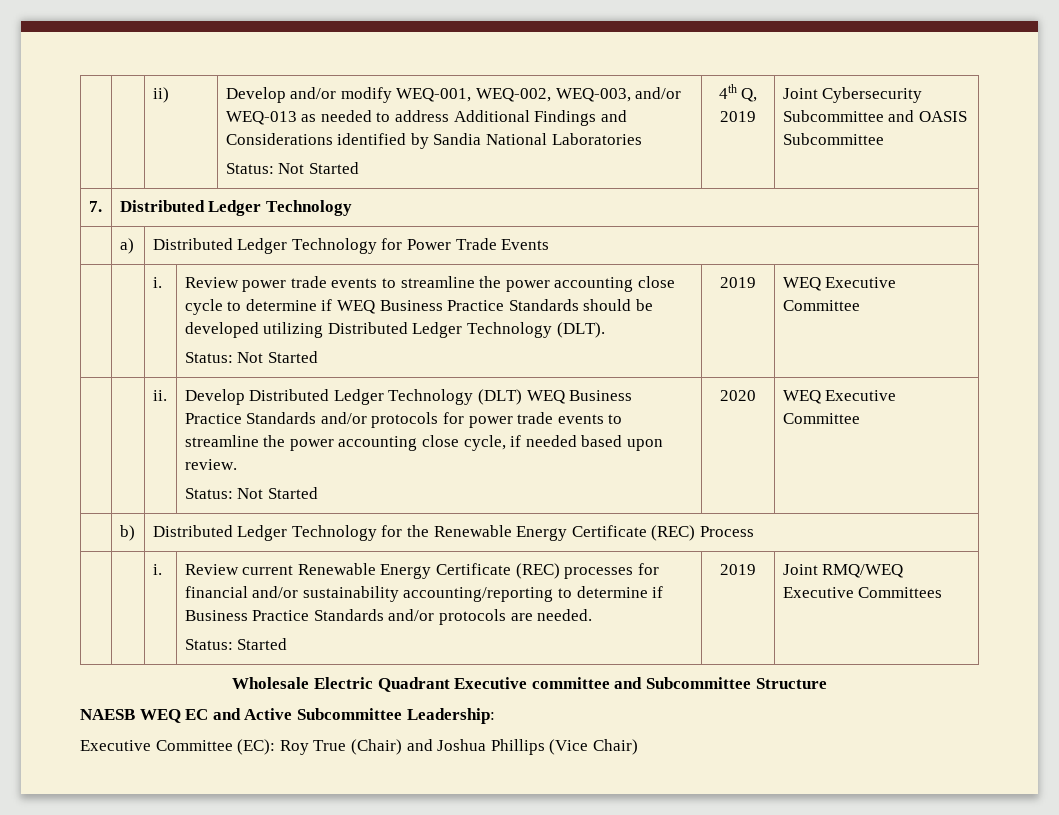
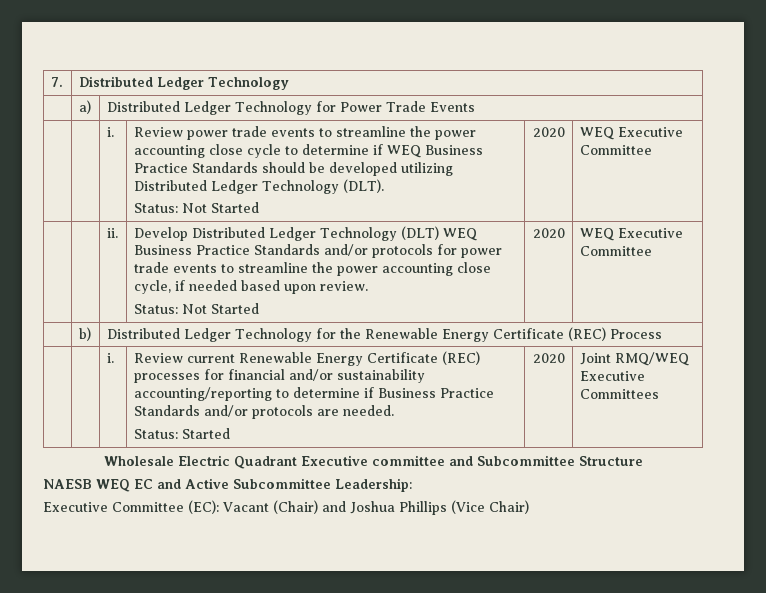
[152,87,169,103] [225,87,682,103] [225,110,627,126] [225,133,642,149] [225,162,359,174] [718,84,758,102] [720,111,756,122] [782,87,923,103] [782,110,967,122] [782,133,884,145] | | ii) | Develop and/or modify WEQ-001, WEQ-002, WEQ-003, and/or WEQ-013 as needed to address Additional Findings and Considerations identified by Sandia National Laboratories // Status: Not Started | 4th Q, 2019 | Joint Cybersecurity Subcommittee and OASIS Subcommittee // -> (50, 82) none
[720,277,756,288] 2019 -> [532,127,565,137] 2020
[720,564,756,575] 2019 -> [532,353,565,363] 2020
[279,740,347,755] Roy True -> [223,502,269,512] Vacant

